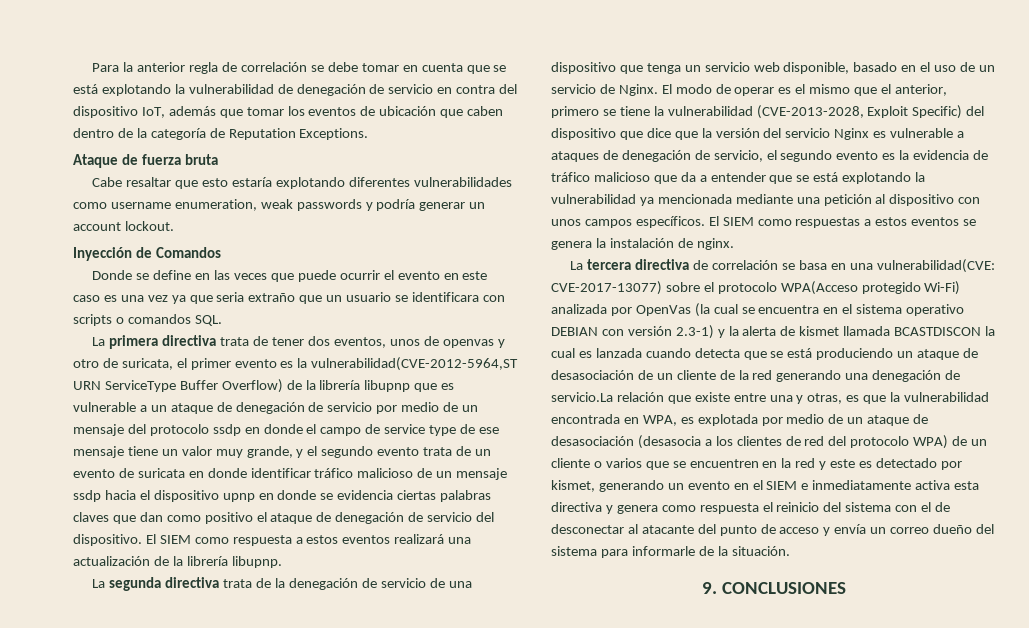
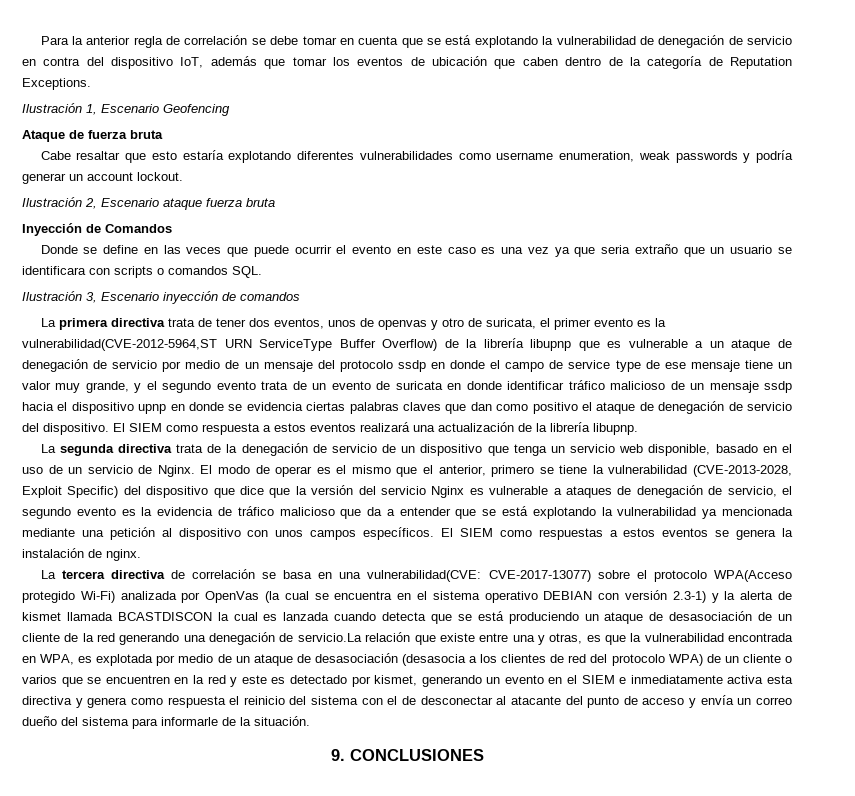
(369, 134) none -> [22,103,230,116] // Ilustración 1, Escenario Geofencing
(174, 226) none -> [22,197,275,210] // Ilustración 2, Escenario ataque fuerza bruta
(222, 320) none -> [22,291,300,304] // Ilustración 3, Escenario inyección de comandos
[448,581,472,588] una -> [401,446,416,453] un

